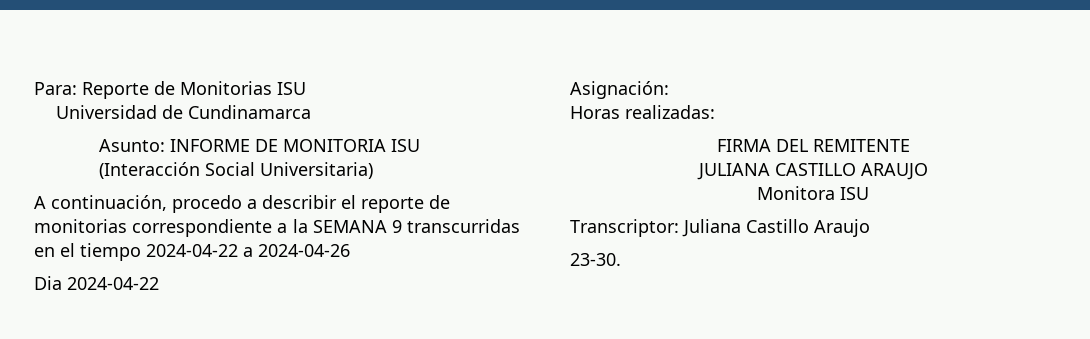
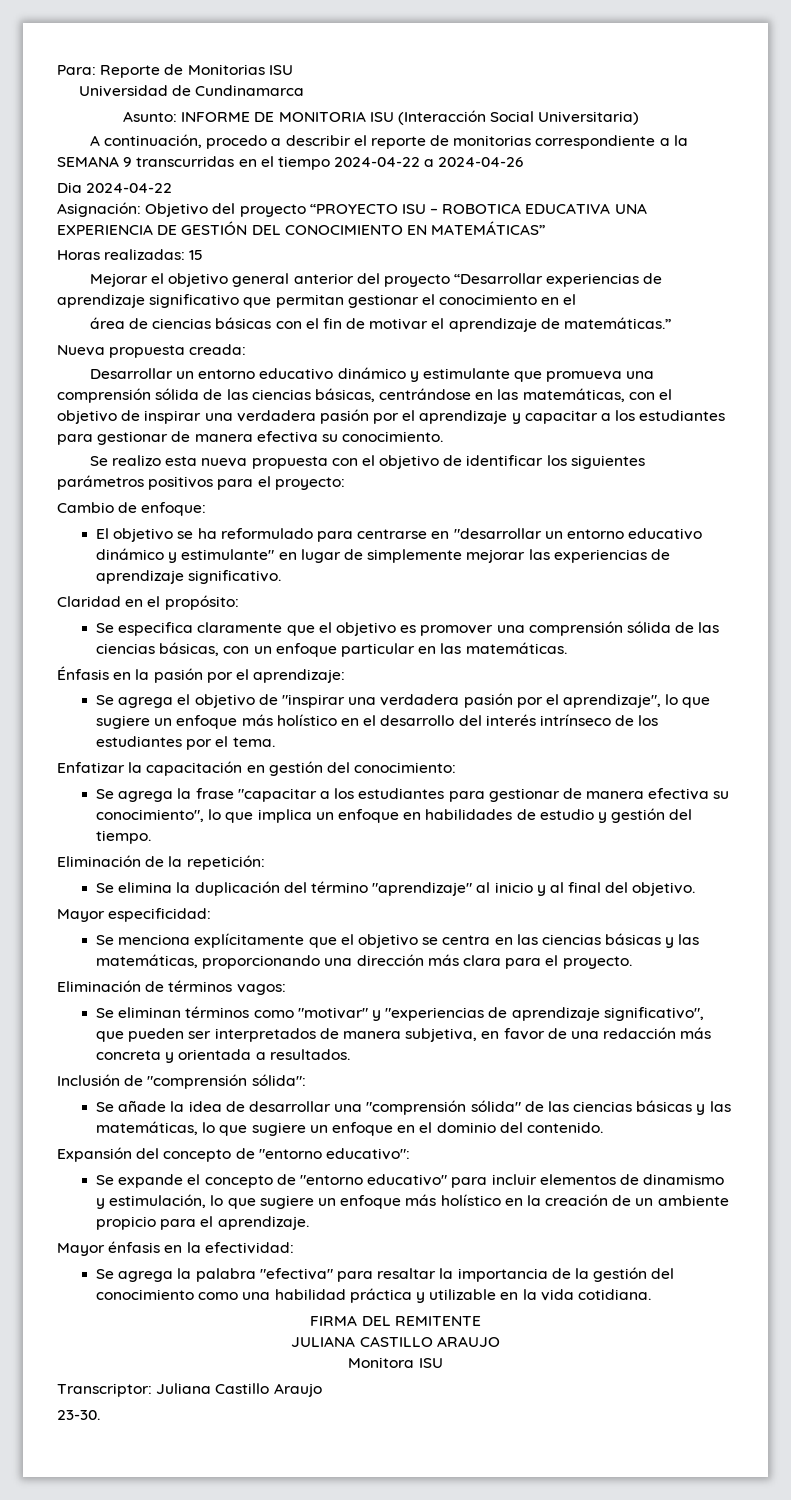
[570,105,715,119] // Horas realizadas: -> [145,203,647,217] [57,221,546,235] [57,249,204,260] [89,273,663,287] [57,294,577,308] [89,317,672,332] [57,344,247,358] [89,367,655,382] [57,388,673,403] [57,409,726,424] [57,431,444,445] [89,455,645,469] [57,475,345,490] [57,502,207,516] [96,528,703,542] [96,548,670,563] [96,570,282,584] [57,595,239,610] [96,621,720,636] [96,642,567,657] [57,666,346,683] [96,693,711,708] [96,714,659,729] [96,736,275,750] [57,761,457,776] [96,788,730,802] [96,808,693,823] [96,830,152,844] [57,855,265,870] [96,881,696,896] [57,908,212,922] [96,933,700,948] [96,954,632,969] [57,980,286,995] [96,1006,704,1021] [96,1027,712,1042] [96,1049,350,1063] [57,1074,306,1089] [96,1100,731,1115] [96,1121,603,1136] [57,1147,410,1162] [96,1174,725,1188] [96,1194,729,1209] [96,1216,309,1230] [57,1241,294,1256] [96,1267,675,1282] [96,1288,651,1303] Objetivo del proyecto “PROYECTO ISU – ROBOTICA EDUCATIVA UNA EXPERIENCIA DE GESTIÓN DEL CONOCIMIENTO EN MATEMÁTICAS” // Horas realizadas: 15 // Mejorar el objetivo general anterior del proyecto “Desarrollar experiencias de aprendizaje significativo que permitan gestionar el conocimiento en el // área de ciencias básicas con el fin de motivar el aprendizaje de matemáticas.” // Nueva propuesta creada: // Desarrollar un entorno educativo dinámico y estimulante que promueva una comprensión sólida de las ciencias básicas, centrándose en las matemáticas, con el objetivo de inspirar una verdadera pasión por el aprendizaje y capacitar a los estudiantes para gestionar de manera efectiva su conocimiento. // Se realizo esta nueva propuesta con el objetivo de identificar los siguientes parámetros positivos para el proyecto: // Cambio de enfoque: // El objetivo se ha reformulado para centrarse en "desarrollar un entorno educativo dinámico y estimulante" en lugar de simplemente mejorar las experiencias de aprendizaje significativo. // Claridad en el propósito: // Se especifica claramente que el objetivo es promover una comprensión sólida de las ciencias básicas, con un enfoque particular en las matemáticas. // Énfasis en la pasión por el aprendizaje: // Se agrega el objetivo de "inspirar una verdadera pasión por el aprendizaje", lo que sugiere un enfoque más holístico en el desarrollo del interés intrínseco de los estudiantes por el tema. // Enfatizar la capacitación en gestión del conocimiento: // Se agrega la frase "capacitar a los estudiantes para gestionar de manera efectiva su conocimiento", lo que implica un enfoque en habilidades de estudio y gestión del tiempo. // Eliminación de la repetición: // Se elimina la duplicación del término "aprendizaje" al inicio y al final del objetivo. // Mayor especificidad: // Se menciona explícitamente que el objetivo se centra en las ciencias básicas y las matemáticas, proporcionando una dirección más clara para el proyecto. // Eliminación de términos vagos: // Se eliminan términos como "motivar" y "experiencias de aprendizaje significativo", que pueden ser interpretados de manera subjetiva, en favor de una redacción más concreta y orientada a resultados. // Inclusión de "comprensión sólida": // Se añade la idea de desarrollar una "comprensión sólida" de las ciencias básicas y las matemáticas, lo que sugiere un enfoque en el dominio del contenido. // Expansión del concepto de "entorno educativo": // Se expande el concepto de "entorno educativo" para incluir elementos de dinamismo y estimulación, lo que sugiere un enfoque más holístico en la creación de un ambiente propicio para el aprendizaje. // Mayor énfasis en la efectividad: // Se agrega la palabra "efectiva" para resaltar la importancia de la gestión del conocimiento como una habilidad práctica y utilizable en la vida cotidiana.

